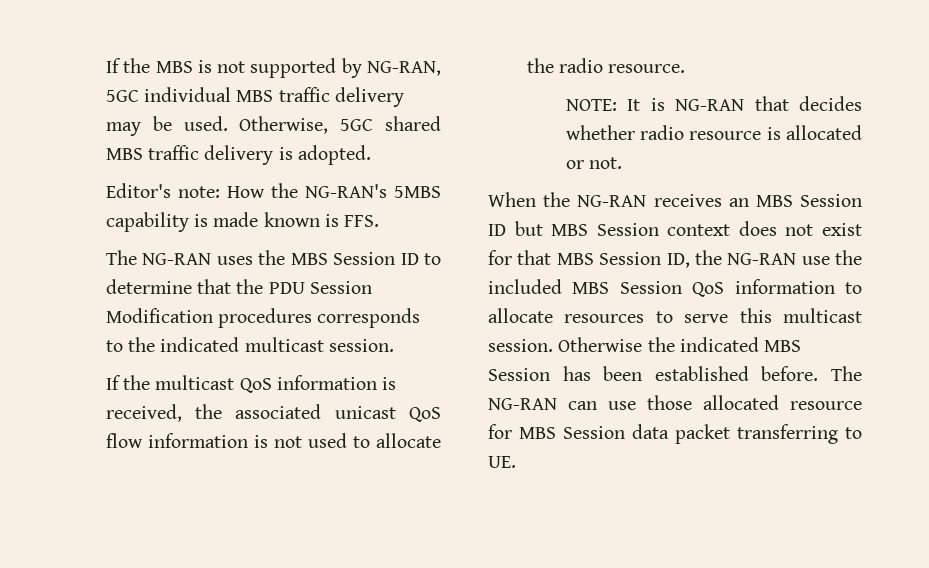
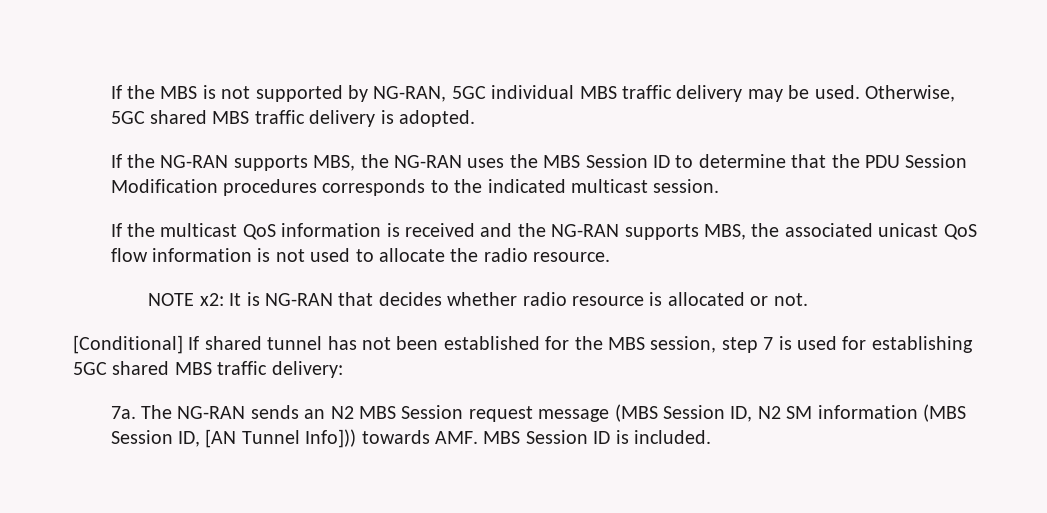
[105,183,441,198] [105,212,380,232] [105,250,137,265] Editor's note: How the NG-RAN's 5MBS capability is made known is FFS. // The -> [110,154,389,171] If the NG-RAN supports MBS, the
[105,404,182,422] received, -> [405,223,747,240] received and the NG-RAN supports MBS,
[565,99,617,111] NOTE: -> [148,293,224,306] NOTE x2:
[488,192,862,207] [488,221,862,236] [488,250,862,268] [488,279,862,297] [488,308,862,323] [488,337,802,352] [488,366,862,381] [488,395,862,410] [488,424,862,444] [488,456,516,468] When the NG-RAN receives an MBS Session ID but MBS Session context does not exist for that MBS Session ID, the NG-RAN use the included MBS Session QoS information to allocate resources to serve this multicast session. Otherwise the indicated MBS Session has been established before. The NG-RAN can use those allocated resource for MBS Session data packet transferring to UE. -> [73,335,973,354] [73,361,343,378] [110,404,967,422] [110,429,712,448] [Conditional] If shared tunnel has not been established for the MBS session, step 7 is used for establishing 5GC shared MBS traffic delivery: // 7a. The NG-RAN sends an N2 MBS Session request message (MBS Session ID, N2 SM information (MBS Session ID, [AN Tunnel Info])) towards AMF. MBS Session ID is included.

